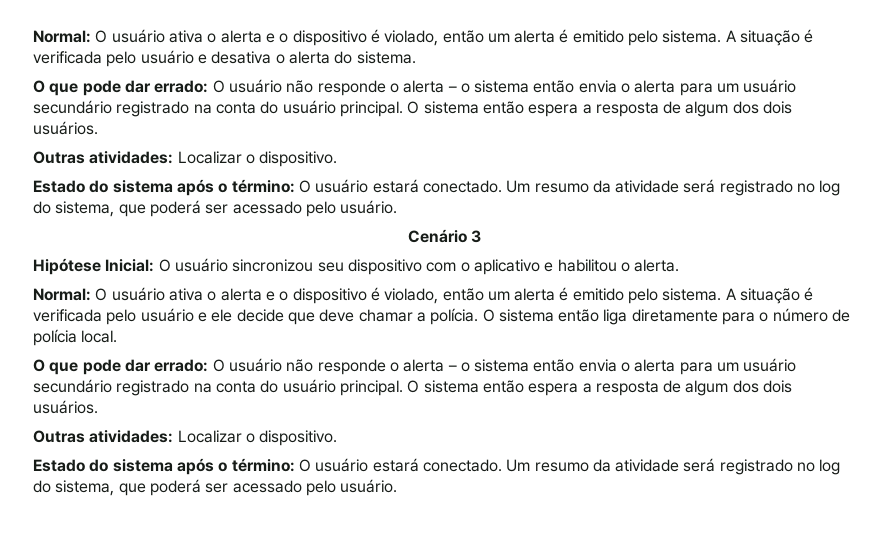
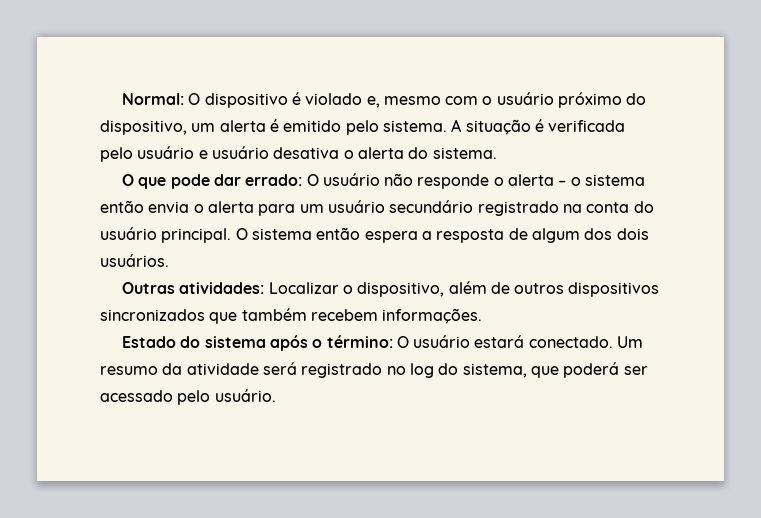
[33,29,484,46] Normal: O usuário ativa o alerta e o dispositivo é violado, então -> [121,92,647,108] [100,120,187,135] Normal: O dispositivo é violado e, mesmo com o usuário próximo do dispositivo,
(207, 59) none -> [211,146,269,159] usuário
[259,151,338,167] dispositivo. -> [357,281,660,297] [100,308,483,324] dispositivo, além de outros dispositivos sincronizados que também recebem informações.
[407,229,482,243] [33,258,680,275] [33,287,814,304] [33,308,851,325] [33,329,118,346] [33,358,797,375] [33,379,793,396] [33,400,98,414] [33,430,338,446] [33,458,841,475] [33,479,398,496] // Cenário 3 // Hipótese Inicial: O usuário sincronizou seu dispositivo com o aplicativo e habilitou o alerta. // Normal: O usuário ativa o alerta e o dispositivo é violado, então um alerta é emitido pelo sistema. A situação é verificada pelo usuário e ele decide que deve chamar a polícia. O sistema então liga diretamente para o número de polícia local. // O que pode dar errado: O usuário não responde o alerta – o sistema então envia o alerta para um usuário secundário registrado na conta do usuário principal. O sistema então espera a resposta de algum dos dois usuários. // Outras atividades: Localizar o dispositivo. // Estado do sistema após o término: O usuário estará conectado. Um resumo da atividade será registrado no log do sistema, que poderá ser acessado pelo usuário. -> (276, 395) none

